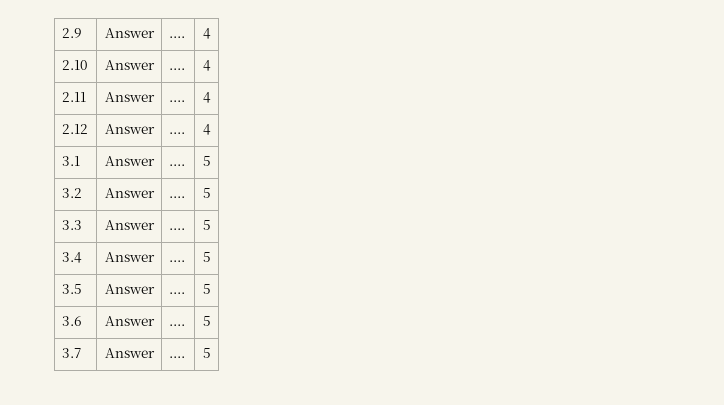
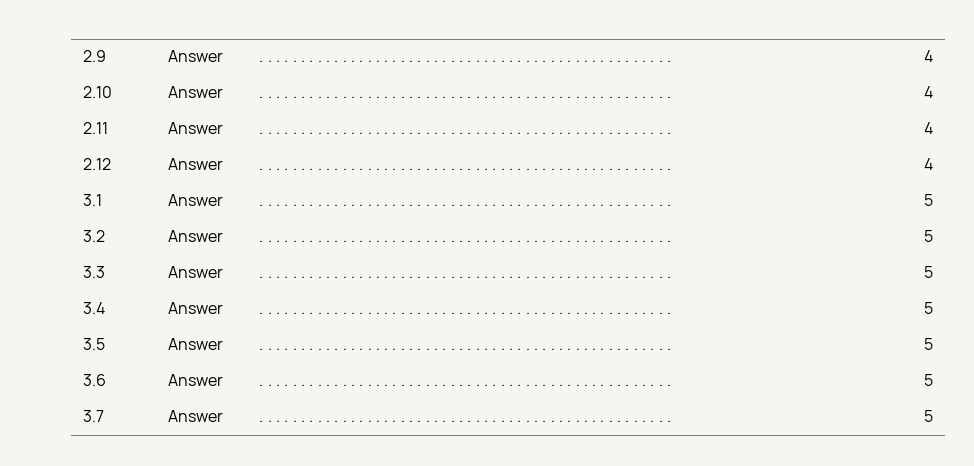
[168,36,185,38] [203,28,212,39] [61,60,88,70] [104,60,155,70] [168,68,185,70] [203,60,212,71] [61,92,86,102] [104,92,155,102] [168,100,185,102] [203,92,212,103] [61,124,88,134] [104,124,155,134] [168,132,185,134] [203,124,212,135] [61,156,80,166] [104,156,155,166] [168,164,185,166] [203,156,212,166] [61,188,82,198] [104,188,155,198] [168,196,185,198] [203,188,212,198] [61,220,82,230] [104,220,155,230] [168,228,185,230] [203,220,212,230] [61,252,82,263] [104,252,155,262] [168,260,185,262] [203,252,212,262] [61,284,82,294] [104,284,155,294] [168,292,185,294] [203,284,212,294] [61,316,82,326] [104,316,155,326] [168,324,185,326] [203,316,212,326] [61,348,81,358] [104,348,155,358] [168,356,185,358] .... | 4 // 2.10 | Answer | .... | 4 // 2.11 | Answer | .... | 4 // 2.12 | Answer | .... | 4 // 3.1 | Answer | .... | 5 // 3.2 | Answer | .... | 5 // 3.3 | Answer | .... | 5 // 3.4 | Answer | .... | 5 // 3.5 | Answer | .... | 5 // 3.6 | Answer | .... | 5 // 3.7 | Answer | .... -> [259,60,672,62] [923,50,933,62] [83,86,113,98] [167,86,223,98] [259,96,672,98] [923,86,933,98] [83,122,109,134] [167,122,223,134] [259,132,672,134] [923,122,933,134] [83,158,112,170] [167,158,223,170] [259,168,672,170] [923,158,933,170] [83,194,103,206] [167,194,223,206] [259,204,672,206] [923,194,933,206] [83,230,106,242] [167,230,223,242] [259,240,672,242] [923,230,933,242] [83,266,106,278] [167,266,223,278] [259,276,672,278] [923,266,933,278] [83,302,106,314] [167,302,223,314] [259,312,672,314] [923,302,933,314] [83,338,106,350] [167,338,223,350] [259,348,672,350] [923,338,933,350] [83,374,107,386] [167,374,223,386] [259,384,672,386] [923,374,933,386] [83,410,105,422] [167,410,223,422] [259,420,672,422] . . . . . . . . . . . . . . . . . . . . . . . . . . . . . . . . . . . . . . . . . . . . . . . . . . | 4 // 2.10 | Answer | . . . . . . . . . . . . . . . . . . . . . . . . . . . . . . . . . . . . . . . . . . . . . . . . . . | 4 // 2.11 | Answer | . . . . . . . . . . . . . . . . . . . . . . . . . . . . . . . . . . . . . . . . . . . . . . . . . . | 4 // 2.12 | Answer | . . . . . . . . . . . . . . . . . . . . . . . . . . . . . . . . . . . . . . . . . . . . . . . . . . | 4 // 3.1 | Answer | . . . . . . . . . . . . . . . . . . . . . . . . . . . . . . . . . . . . . . . . . . . . . . . . . . | 5 // 3.2 | Answer | . . . . . . . . . . . . . . . . . . . . . . . . . . . . . . . . . . . . . . . . . . . . . . . . . . | 5 // 3.3 | Answer | . . . . . . . . . . . . . . . . . . . . . . . . . . . . . . . . . . . . . . . . . . . . . . . . . . | 5 // 3.4 | Answer | . . . . . . . . . . . . . . . . . . . . . . . . . . . . . . . . . . . . . . . . . . . . . . . . . . | 5 // 3.5 | Answer | . . . . . . . . . . . . . . . . . . . . . . . . . . . . . . . . . . . . . . . . . . . . . . . . . . | 5 // 3.6 | Answer | . . . . . . . . . . . . . . . . . . . . . . . . . . . . . . . . . . . . . . . . . . . . . . . . . . | 5 // 3.7 | Answer | . . . . . . . . . . . . . . . . . . . . . . . . . . . . . . . . . . . . . . . . . . . . . . . . . .

